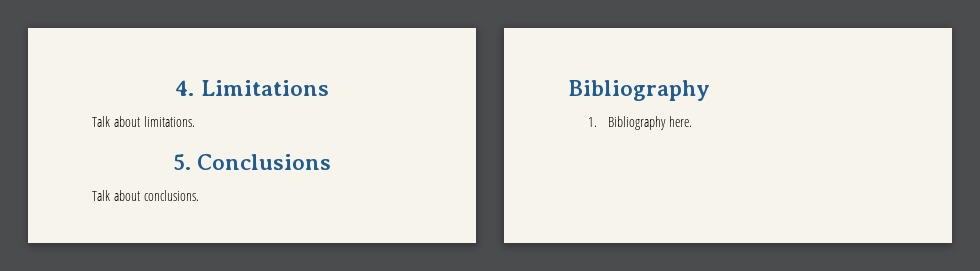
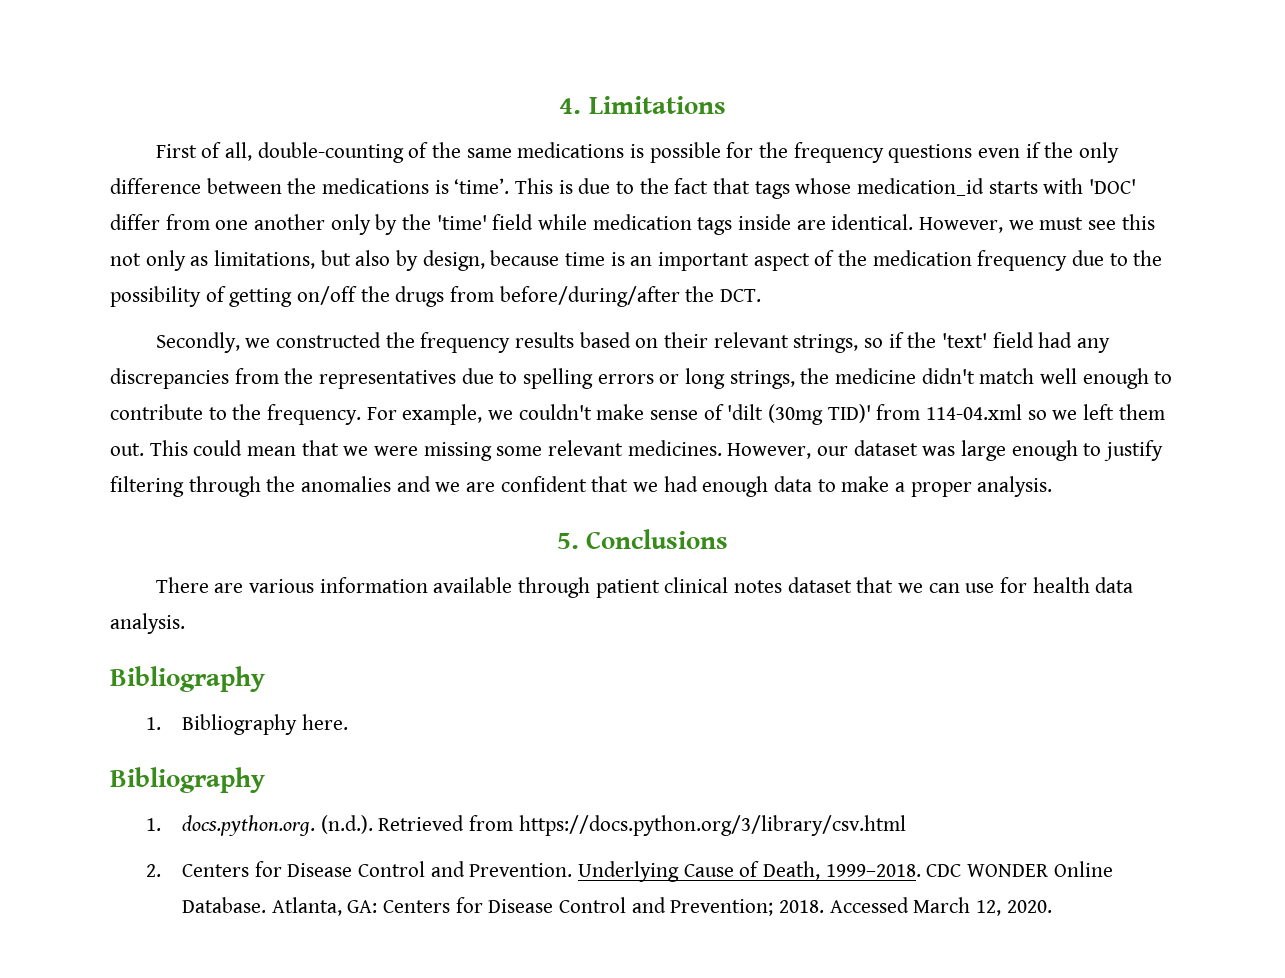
[92,116,195,127] [172,154,332,170] [92,190,199,201] [568,80,710,101] [588,116,693,130] Talk about limitations. // 5. Conclusions // Talk about conclusions. // Bibliography // 1. Bibliography here. -> [155,142,1120,163] [110,178,1137,199] [110,214,1155,235] [110,250,1163,271] [110,286,762,307] [155,332,1111,353] [110,368,1173,389] [110,404,1165,425] [110,440,1164,461] [110,476,1053,497] [556,529,729,549] [155,577,1134,598] [110,613,185,634] [110,666,265,692] [145,714,348,735] [110,767,265,793] [145,815,906,836] [145,861,1113,882] [181,897,1052,916] First of all, double-counting of the same medications is possible for the frequency questions even if the only difference between the medications is ‘time’. This is due to the fact that tags whose medication_id starts with 'DOC' differ from one another only by the 'time' field while medication tags inside are identical. However, we must see this not only as limitations, but also by design, because time is an important aspect of the medication frequency due to the possibility of getting on/off the drugs from before/during/after the DCT. // Secondly, we constructed the frequency results based on their relevant strings, so if the 'text' field had any discrepancies from the representatives due to spelling errors or long strings, the medicine didn't match well enough to contribute to the frequency. For example, we couldn't make sense of 'dilt (30mg TID)' from 114-04.xml so we left them out. This could mean that we were missing some relevant medicines. However, our dataset was large enough to justify filtering through the anomalies and we are confident that we had enough data to make a proper analysis. // 5. Conclusions // There are various information available through patient clinical notes dataset that we can use for health data analysis. // Bibliography // 1. Bibliography here. // Bibliography // 1. docs.python.org. (n.d.). Retrieved from https://docs.python.org/3/library/csv.html // 2. Centers for Disease Control and Prevention. Underlying Cause of Death, 1999–2018. CDC WONDER Online Database. Atlanta, GA: Centers for Disease Control and Prevention; 2018. Accessed March 12, 2020.

